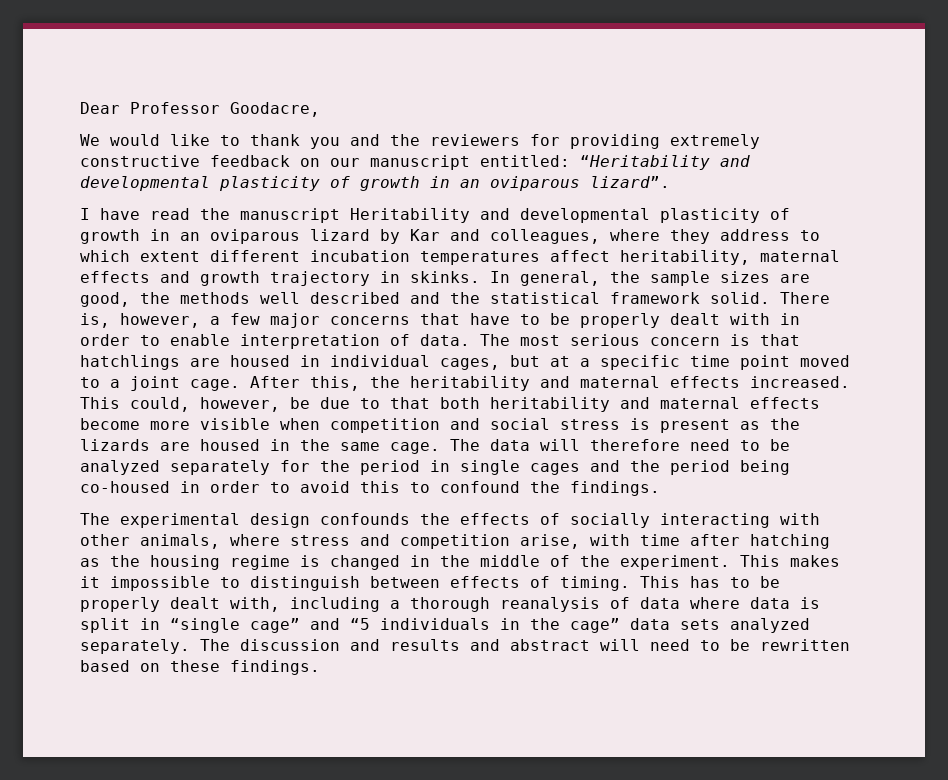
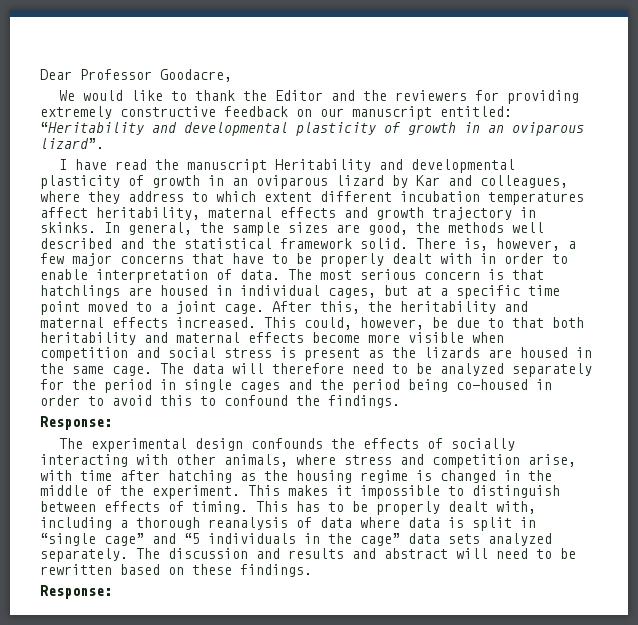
[310,137,340,149] you -> [243,90,324,101] the Editor
(660, 488) none -> [40,416,112,430] // Response:
(320, 667) none -> [40,585,112,599] // Response:

